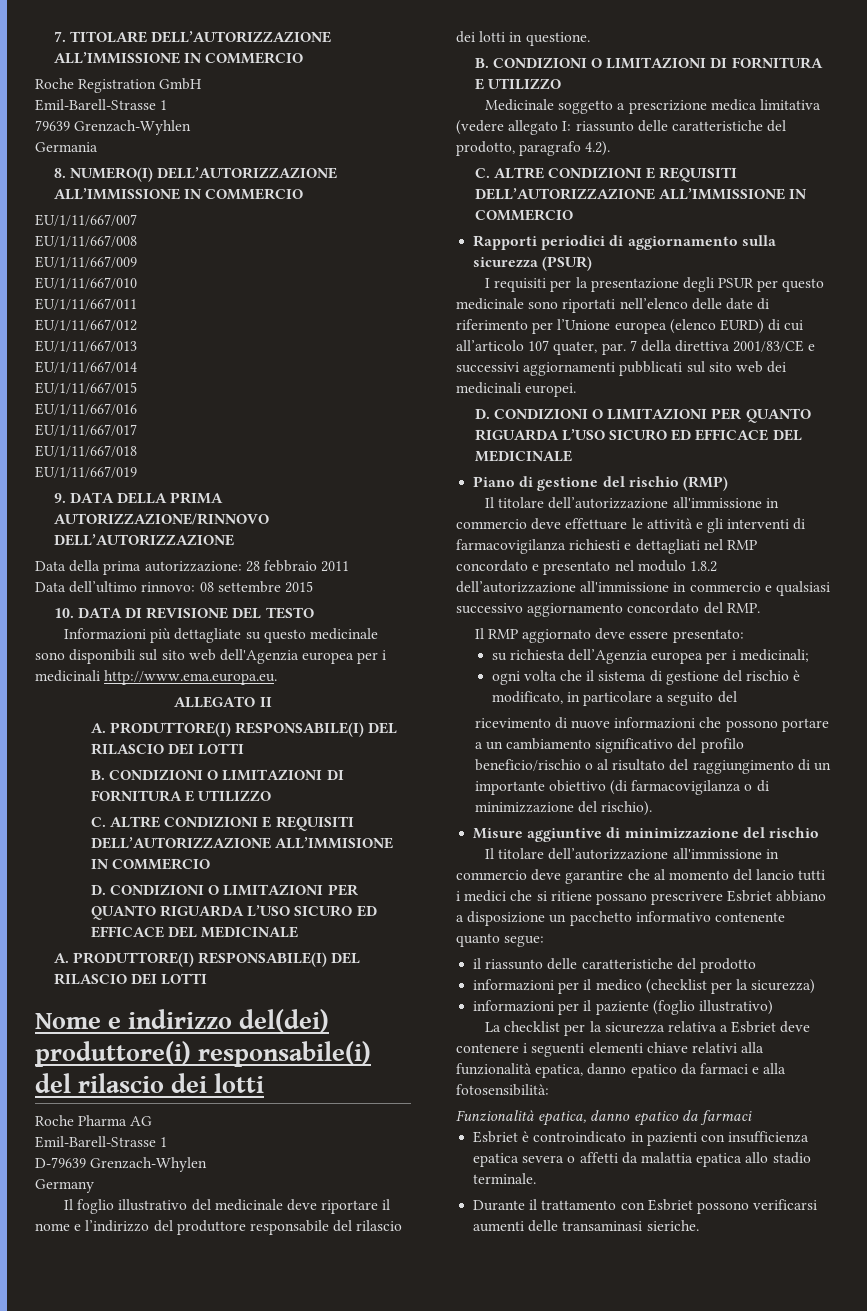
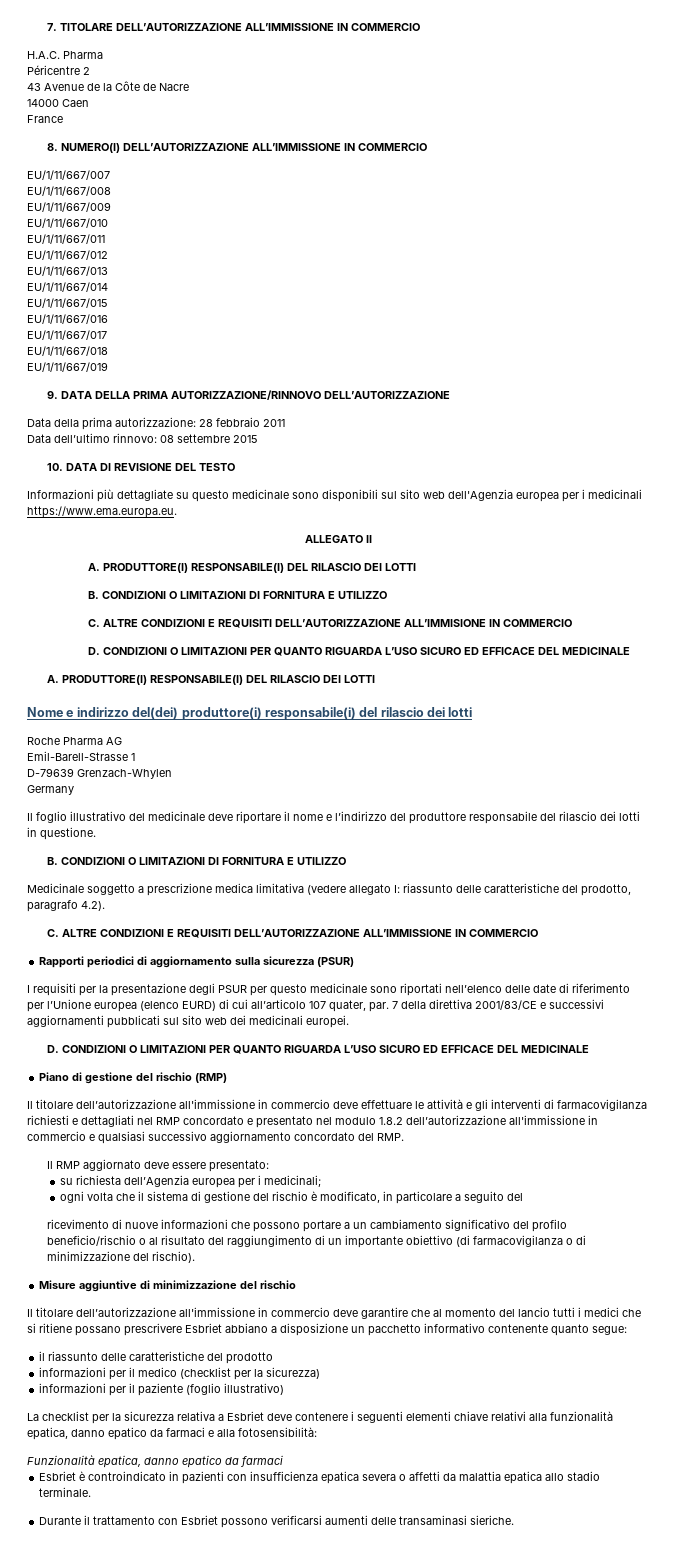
[35,78,203,93] [35,99,168,111] [35,120,192,135] [35,142,98,152] Roche Registration GmbH // Emil-Barell-Strasse 1 // 79639 Grenzach-Wyhlen // Germania -> [27,51,103,59] [27,65,90,75] [27,81,189,91] [27,99,89,107] [27,115,63,123] H.A.C. Pharma // Péricentre 2 // 43 Avenue de la Côte de Nacre // 14000 Caen // France
[104,670,278,685] http://www.ema.europa.eu. -> [27,506,177,518] https://www.ema.europa.eu.

